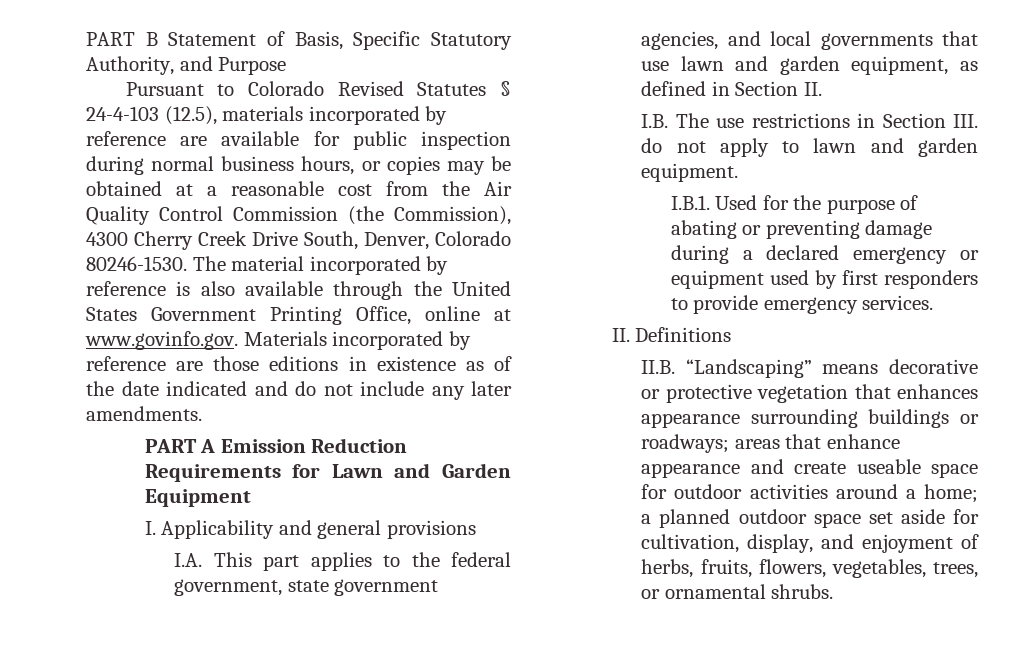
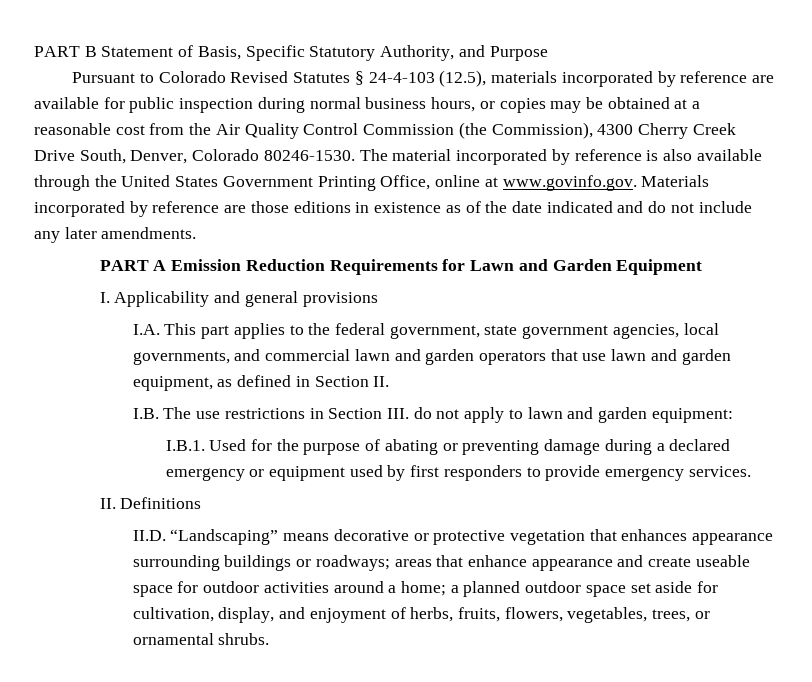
[727,31,933,50] and local governments -> [683,323,719,335] [132,349,546,365] local governments, and commercial lawn and garden operators
[641,163,739,182] equipment. -> [651,408,733,423] equipment:
[641,360,676,374] II.B. -> [132,530,166,541] II.D.

